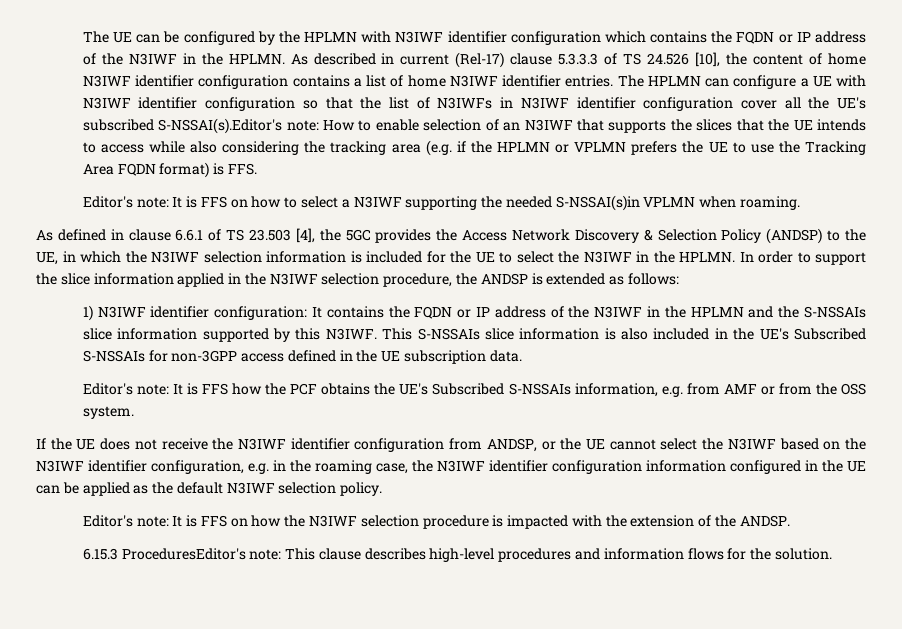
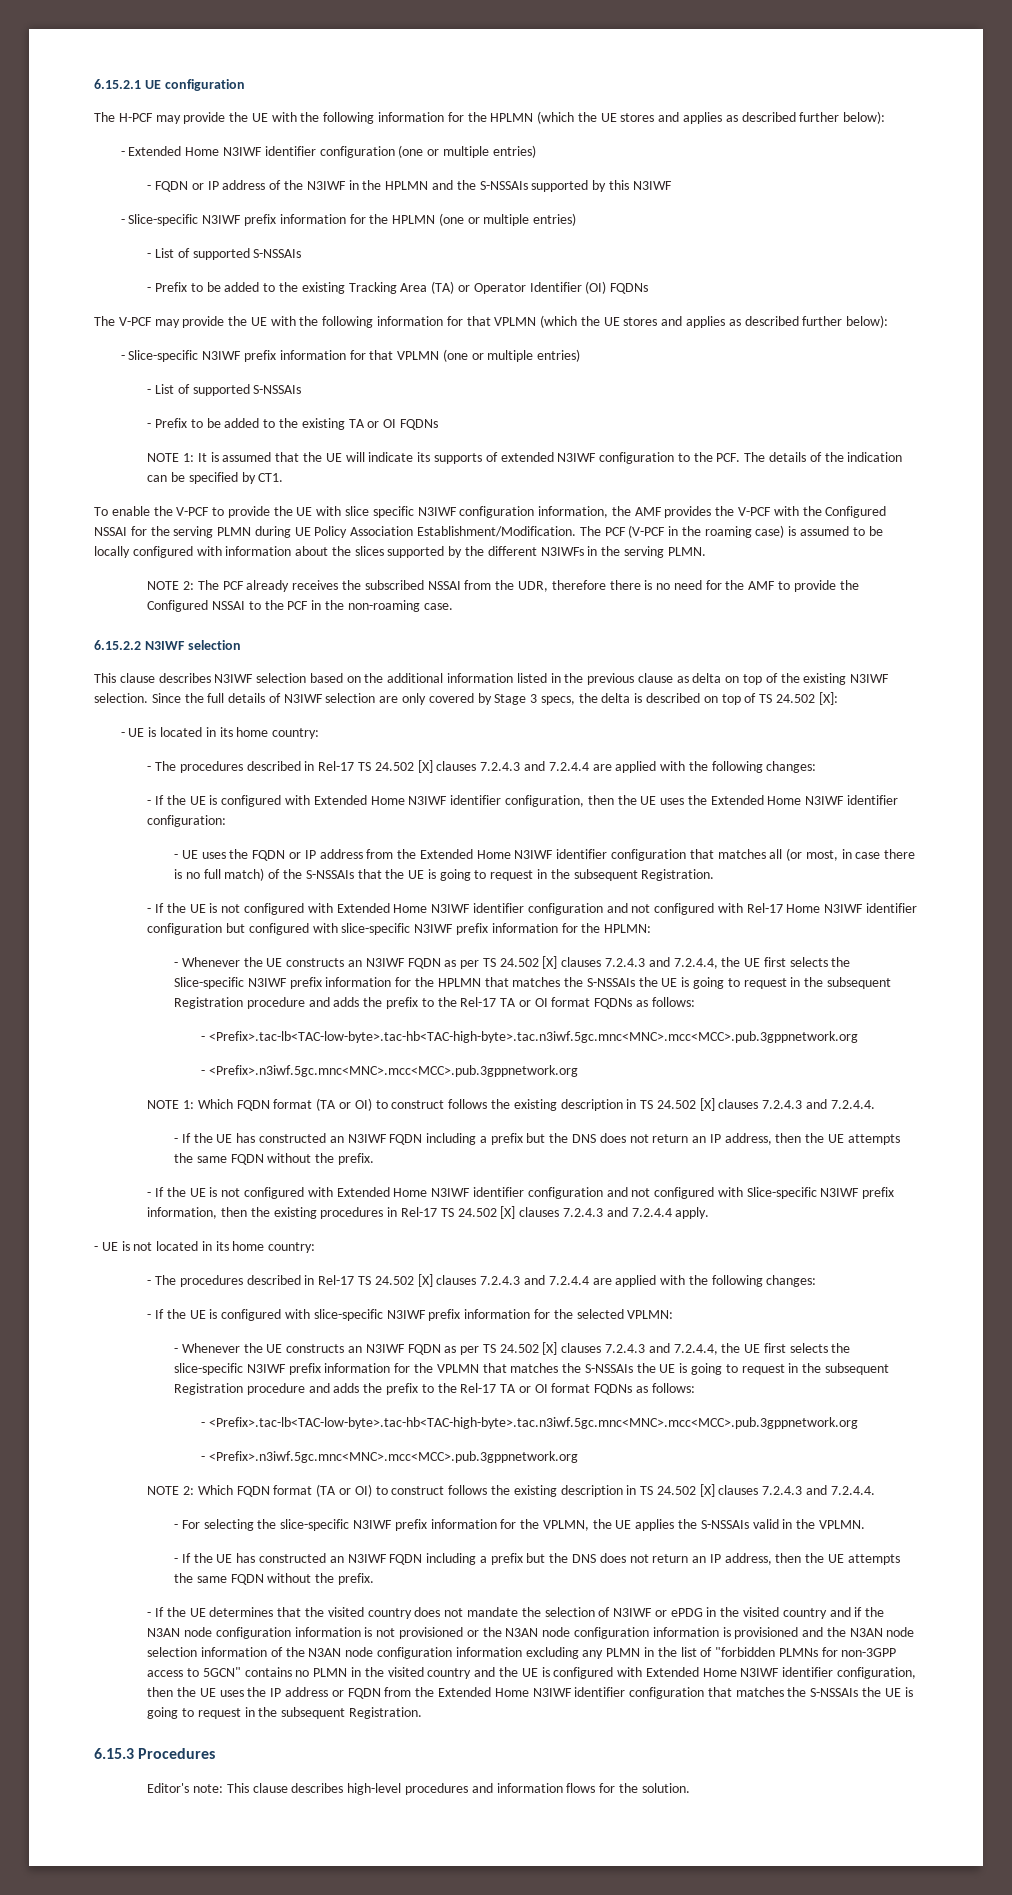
[82,31,867,45] [82,52,866,68] [82,75,866,89] [82,97,867,111] [82,118,867,134] [82,140,866,156] [82,162,257,178] [82,195,801,211] [36,228,867,244] [36,251,866,265] [36,273,679,287] [82,305,410,321] The UE can be configured by the HPLMN with N3IWF identifier configuration which contains the FQDN or IP address of the N3IWF in the HPLMN. As described in current (Rel-17) clause 5.3.3.3 of TS 24.526 [10], the content of home N3IWF identifier configuration contains a list of home N3IWF identifier entries. The HPLMN can configure a UE with N3IWF identifier configuration so that the list of N3IWFs in N3IWF identifier configuration cover all the UE's subscribed S-NSSAI(s).Editor's note: How to enable selection of an N3IWF that supports the slices that the UE intends to access while also considering the tracking area (e.g. if the HPLMN or VPLMN prefers the UE to use the Tracking Area FQDN format) is FFS. // Editor's note: It is FFS on how to select a N3IWF supporting the needed S-NSSAI(s)in VPLMN when roaming. // As defined in clause 6.6.1 of TS 23.503 [4], the 5GC provides the Access Network Discovery & Selection Policy (ANDSP) to the UE, in which the N3IWF selection information is included for the UE to select the N3IWF in the HPLMN. In order to support the slice information applied in the N3IWF selection procedure, the ANDSP is extended as follows: // 1) N3IWF identifier configuration: It contains the -> [94,79,245,91] [94,111,886,124] [120,145,536,158] [147,185,152,190] 6.15.2.1 UE configuration // The H-PCF may provide the UE with the following information for the HPLMN (which the UE stores and applies as described further below): // - Extended Home N3IWF identifier configuration (one or multiple entries) // -
[82,328,198,340] slice information -> (528, 185) none
[325,328,867,340] [82,350,522,364] [82,383,867,397] [82,406,134,419] [36,438,866,452] [36,460,866,474] [36,482,383,496] [82,515,790,529] [82,548,246,560] N3IWF. This S-NSSAIs slice information is also included in the UE's Subscribed S-NSSAIs for non-3GPP access defined in the UE subscription data. // Editor's note: It is FFS how the PCF obtains the UE's Subscribed S-NSSAIs information, e.g. from AMF or from the OSS system. // If the UE does not receive the N3IWF identifier configuration from ANDSP, or the UE cannot select the N3IWF based on the N3IWF identifier configuration, e.g. in the roaming case, the N3IWF identifier configuration information configured in the UE can be applied as the default N3IWF selection policy. // Editor's note: It is FFS on how the N3IWF selection procedure is impacted with the extension of the ANDSP. // 6.15.3 ProceduresEditor's -> [632,181,672,190] [120,213,577,226] [147,248,302,260] [147,281,649,294] [94,315,889,328] [120,349,581,362] [147,384,302,396] [147,418,438,430] [147,452,903,464] [147,472,284,484] [94,506,887,518] [94,525,883,538] [94,546,706,558] [147,580,859,592] [147,600,453,612] [94,640,241,650] [94,673,890,685] [94,692,838,705] [120,727,320,739] [147,760,817,773] [147,795,898,807] [147,815,227,827] [174,848,916,861] [174,868,715,881] [147,903,917,915] [147,923,652,935] [174,956,851,969] [174,977,891,989] [174,997,695,1009] [200,1031,858,1043] [200,1065,578,1077] [147,1098,875,1111] [174,1133,900,1145] [174,1153,374,1165] [147,1187,895,1199] [147,1206,710,1219] [94,1241,316,1253] [147,1274,817,1287] [147,1309,674,1321] [174,1342,851,1355] [174,1363,889,1375] [174,1383,695,1395] [200,1417,858,1429] [200,1451,578,1463] [147,1484,875,1497] [174,1519,865,1531] [174,1553,900,1565] [174,1573,374,1585] [147,1607,885,1619] [147,1627,915,1639] [147,1647,897,1659] [147,1667,916,1679] [147,1687,913,1699] [147,1707,423,1719] [94,1748,216,1759] [147,1783,190,1793] N3IWF // - Slice-specific N3IWF prefix information for the HPLMN (one or multiple entries) // - List of supported S-NSSAIs // - Prefix to be added to the existing Tracking Area (TA) or Operator Identifier (OI) FQDNs // The V-PCF may provide the UE with the following information for that VPLMN (which the UE stores and applies as described further below): // - Slice-specific N3IWF prefix information for that VPLMN (one or multiple entries) // - List of supported S-NSSAIs // - Prefix to be added to the existing TA or OI FQDNs // NOTE 1: It is assumed that the UE will indicate its supports of extended N3IWF configuration to the PCF. The details of the indication can be specified by CT1. // To enable the V-PCF to provide the UE with slice specific N3IWF configuration information, the AMF provides the V-PCF with the Configured NSSAI for the serving PLMN during UE Policy Association Establishment/Modification. The PCF (V-PCF in the roaming case) is assumed to be locally configured with information about the slices supported by the different N3IWFs in the serving PLMN. // NOTE 2: The PCF already receives the subscribed NSSAI from the UDR, therefore there is no need for the AMF to provide the Configured NSSAI to the PCF in the non-roaming case. // 6.15.2.2 N3IWF selection // This clause describes N3IWF selection based on the additional information listed in the previous clause as delta on top of the existing N3IWF selection. Since the full details of N3IWF selection are only covered by Stage 3 specs, the delta is described on top of TS 24.502 [X]: // - UE is located in its home country: // - The procedures described in Rel-17 TS 24.502 [X] clauses 7.2.4.3 and 7.2.4.4 are applied with the following changes: // - If the UE is configured with Extended Home N3IWF identifier configuration, then the UE uses the Extended Home N3IWF identifier configuration: // - UE uses the FQDN or IP address from the Extended Home N3IWF identifier configuration that matches all (or most, in case there is no full match) of the S-NSSAIs that the UE is going to request in the subsequent Registration. // - If the UE is not configured with Extended Home N3IWF identifier configuration and not configured with Rel-17 Home N3IWF identifier configuration but configured with slice-specific N3IWF prefix information for the HPLMN: // - Whenever the UE constructs an N3IWF FQDN as per TS 24.502 [X] clauses 7.2.4.3 and 7.2.4.4, the UE first selects the Slice-specific N3IWF prefix information for the HPLMN that matches the S-NSSAIs the UE is going to request in the subsequent Registration procedure and adds the prefix to the Rel-17 TA or OI format FQDNs as follows: // - <Prefix>.tac-lb<TAC-low-byte>.tac-hb<TAC-high-byte>.tac.n3iwf.5gc.mnc<MNC>.mcc<MCC>.pub.3gppnetwork.org // - <Prefix>.n3iwf.5gc.mnc<MNC>.mcc<MCC>.pub.3gppnetwork.org // NOTE 1: Which FQDN format (TA or OI) to construct follows the existing description in TS 24.502 [X] clauses 7.2.4.3 and 7.2.4.4. // - If the UE has constructed an N3IWF FQDN including a prefix but the DNS does not return an IP address, then the UE attempts the same FQDN without the prefix. // - If the UE is not configured with Extended Home N3IWF identifier configuration and not configured with Slice-specific N3IWF prefix information, then the existing procedures in Rel-17 TS 24.502 [X] clauses 7.2.4.3 and 7.2.4.4 apply. // - UE is not located in its home country: // - The procedures described in Rel-17 TS 24.502 [X] clauses 7.2.4.3 and 7.2.4.4 are applied with the following changes: // - If the UE is configured with slice-specific N3IWF prefix information for the selected VPLMN: // - Whenever the UE constructs an N3IWF FQDN as per TS 24.502 [X] clauses 7.2.4.3 and 7.2.4.4, the UE first selects the slice-specific N3IWF prefix information for the VPLMN that matches the S-NSSAIs the UE is going to request in the subsequent Registration procedure and adds the prefix to the Rel-17 TA or OI format FQDNs as follows: // - <Prefix>.tac-lb<TAC-low-byte>.tac-hb<TAC-high-byte>.tac.n3iwf.5gc.mnc<MNC>.mcc<MCC>.pub.3gppnetwork.org // - <Prefix>.n3iwf.5gc.mnc<MNC>.mcc<MCC>.pub.3gppnetwork.org // NOTE 2: Which FQDN format (TA or OI) to construct follows the existing description in TS 24.502 [X] clauses 7.2.4.3 and 7.2.4.4. // - For selecting the slice-specific N3IWF prefix information for the VPLMN, the UE applies the S-NSSAIs valid in the VPLMN. // - If the UE has constructed an N3IWF FQDN including a prefix but the DNS does not return an IP address, then the UE attempts the same FQDN without the prefix. // - If the UE determines that the visited country does not mandate the selection of N3IWF or ePDG in the visited country and if the N3AN node configuration information is not provisioned or the N3AN node configuration information is provisioned and the N3AN node selection information of the N3AN node configuration information excluding any PLMN in the list of "forbidden PLMNs for non-3GPP access to 5GCN" contains no PLMN in the visited country and the UE is configured with Extended Home N3IWF identifier configuration, then the UE uses the IP address or FQDN from the Extended Home N3IWF identifier configuration that matches the S-NSSAIs the UE is going to request in the subsequent Registration. // 6.15.3 Procedures // Editor's

